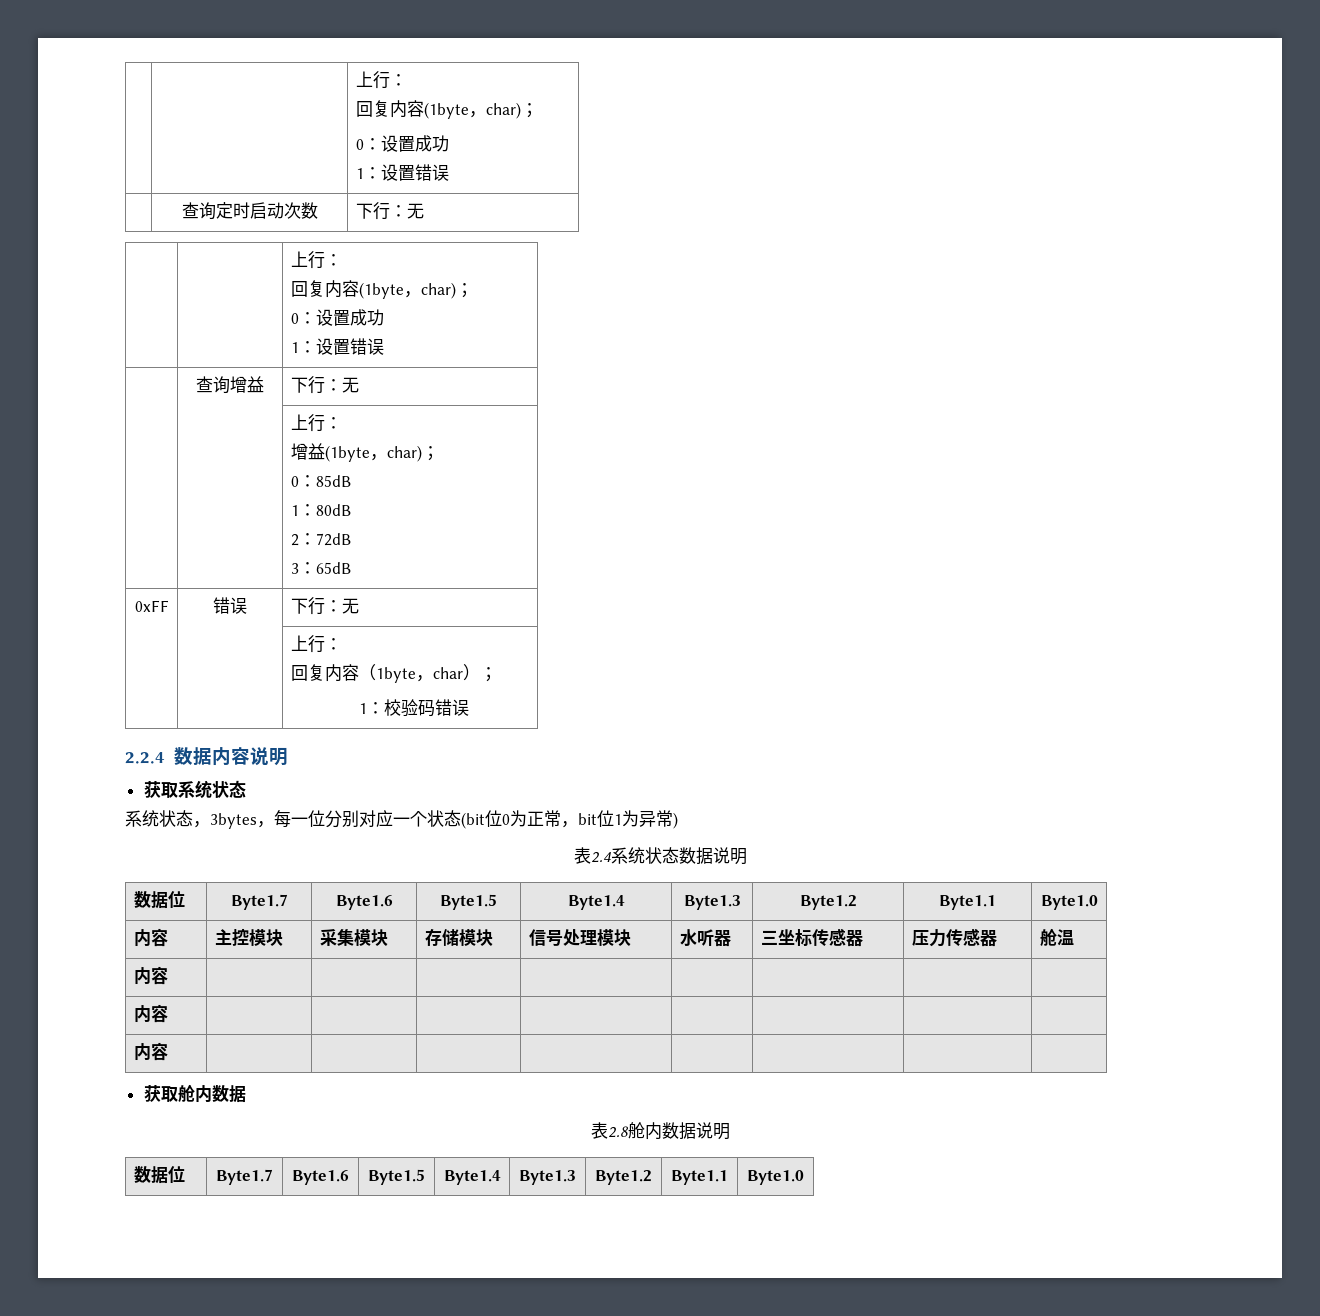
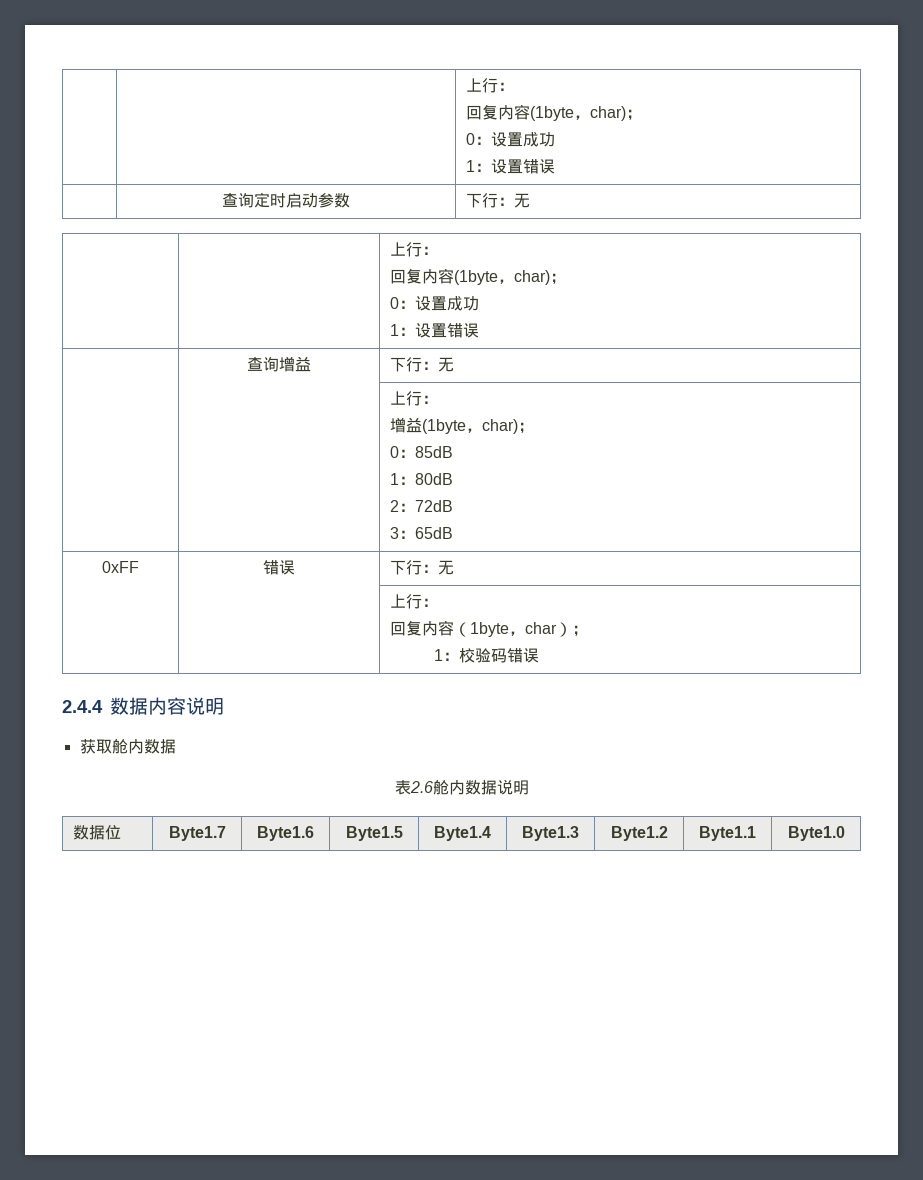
[283,202,301,219] 次 -> [318,193,334,208] 参
[125,752,165,764] 2.2.4 -> [62,700,103,713] 2.4.4
[143,780,246,799] [125,810,678,829] [573,847,747,865] [133,891,185,909] [230,894,288,910] [335,895,393,910] [440,894,497,910] [567,895,625,910] [683,895,741,910] [799,895,857,910] [939,895,996,910] [1040,895,1098,910] [133,928,168,947] [214,928,283,946] [319,929,388,946] [424,928,493,946] [528,929,631,946] [679,929,731,947] [760,928,863,947] [911,928,997,947] [1039,928,1074,947] [133,966,168,985] [133,1004,168,1023] [133,1042,168,1061] // 获取系统状态 // 系统状态，3bytes，每一位分别对应一个状态(bit位0为正常，bit位1为异常) // 表2.4系统状态数据说明 // 数据位 | Byte1.7 | Byte1.6 | Byte1.5 | Byte1.4 | Byte1.3 | Byte1.2 | Byte1.1 | Byte1.0 // 内容 | 主控模块 | 采集模块 | 存储模块 | 信号处理模块 | 水听器 | 三坐标传感器 | 压力传感器 | 舱温 // 内容 | | | | | | | | // 内容 | | | | | | | | // 内容 | | | | | | | | -> (224, 706) none
[607,1126,628,1138] 2.8 -> [409,781,433,793] 2.6

